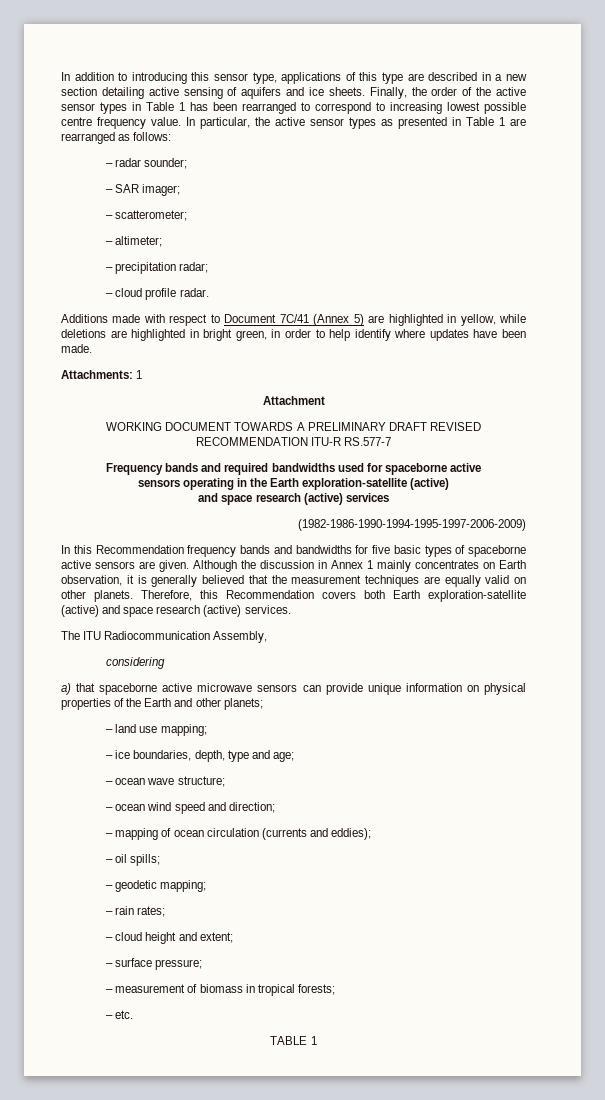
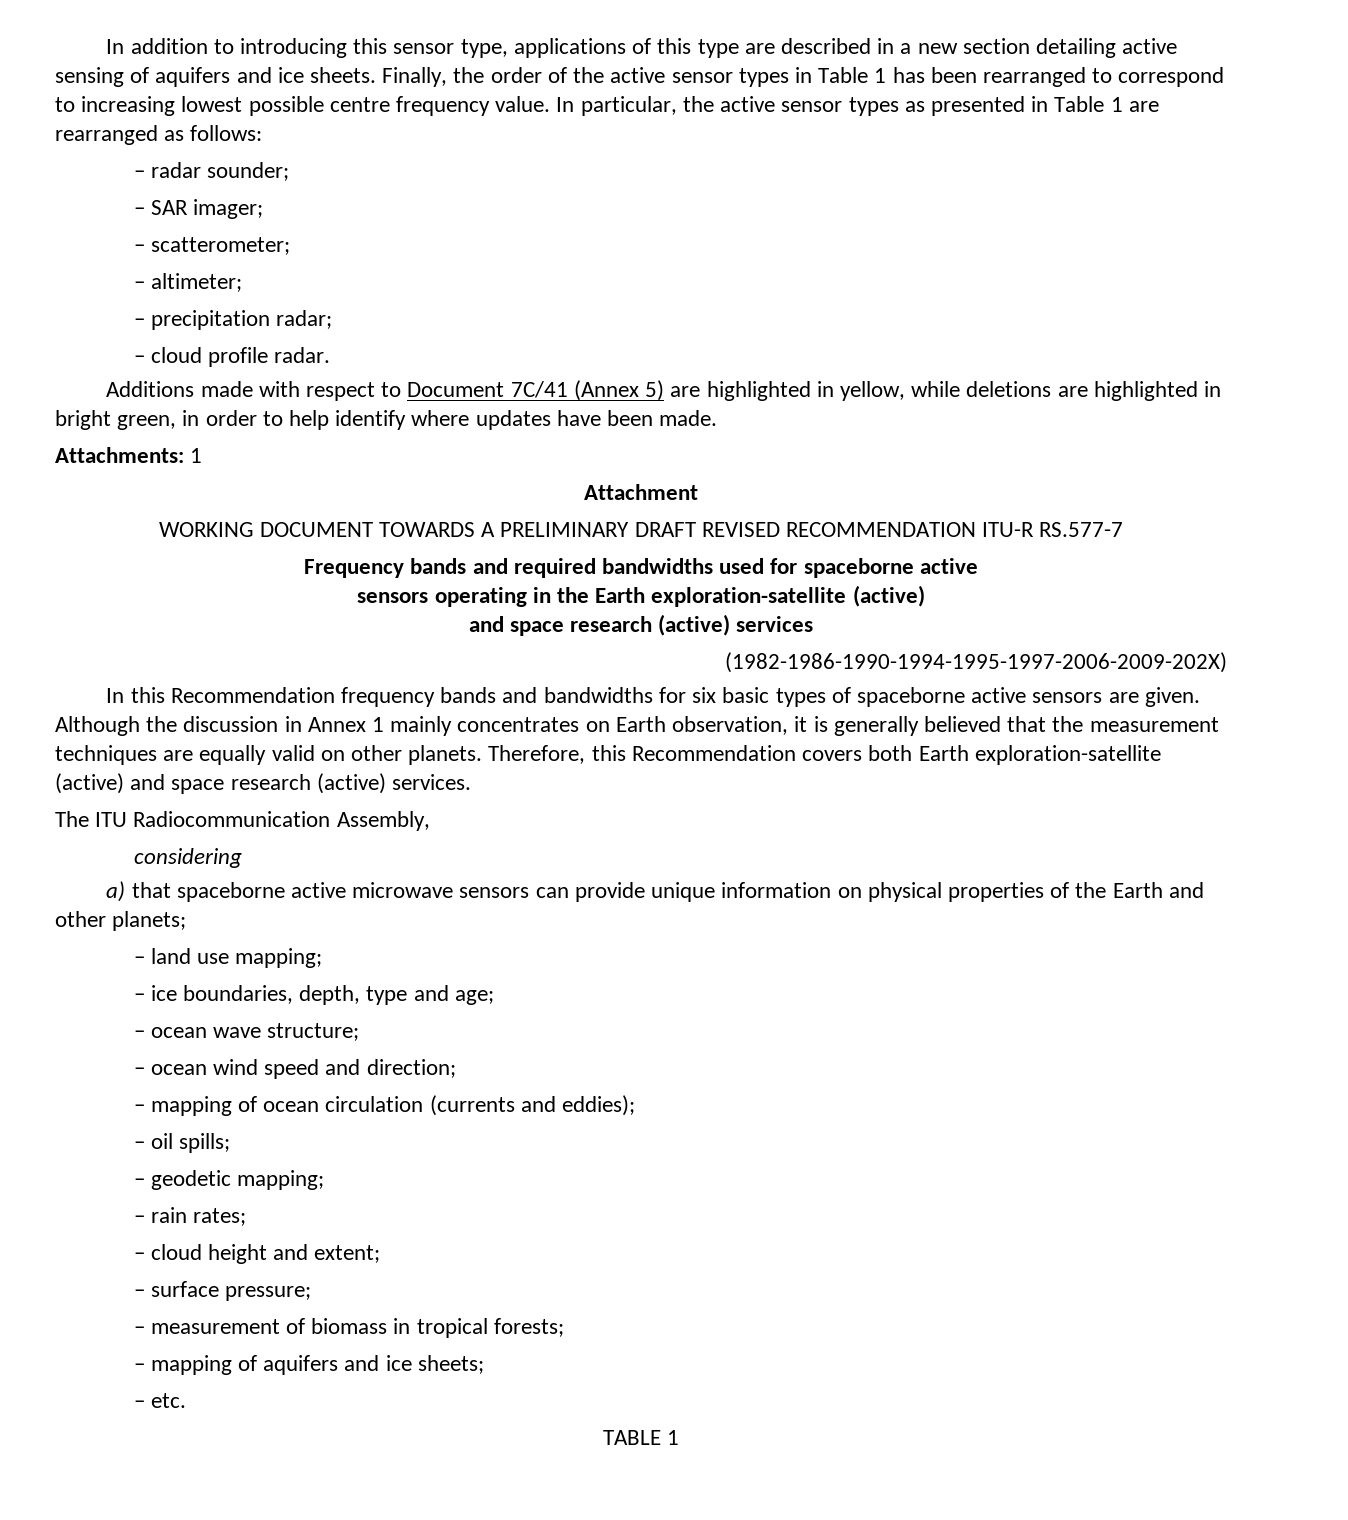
[298,519,526,531] (1982-1986-1990-1994-1995-1997-2006-2009) -> [725,652,1227,673] (1982-1986-1990-1994-1995-1997-2006-2009-202X)
[372,545,390,554] five -> [692,687,717,703] six
(335, 989) none -> [133,1355,484,1375] // – mapping of aquifers and ice sheets;

